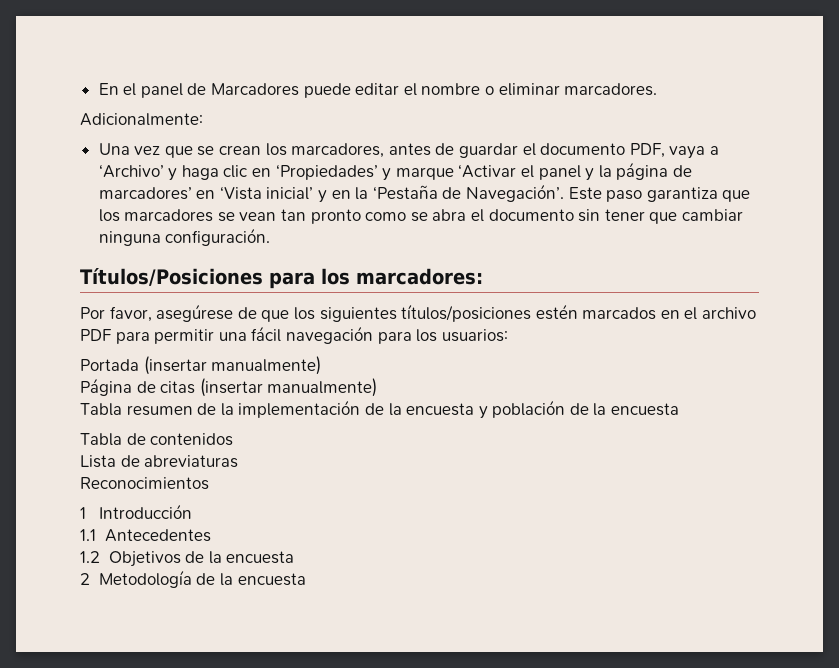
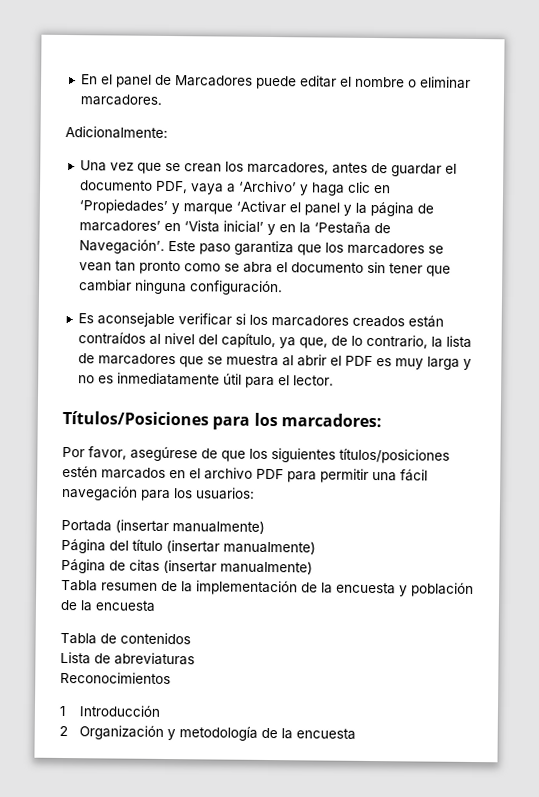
(271, 237) none -> [77,312,444,328] [77,332,472,349] [77,353,472,370] [77,372,334,389] // Es aconsejable verificar si los marcadores creados están contraídos al nivel del capítulo, ya que, de lo contrario, la lista de marcadores que se muestra al abrir el PDF es muy larga y no es inmediatamente útil para el lector.
(322, 365) none -> [61,538,316,555] // Página del título (insertar manualmente)
[80,529,211,542] [80,551,295,567] [80,570,306,588] 1.1 Antecedentes // 1.2 Objetivos de la encuesta // 2 Metodología de la encuesta -> [59,725,357,741] 2 Organización y metodología de la encuesta

